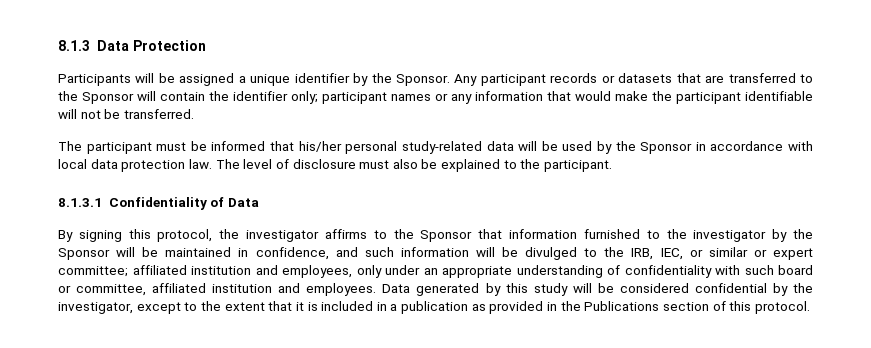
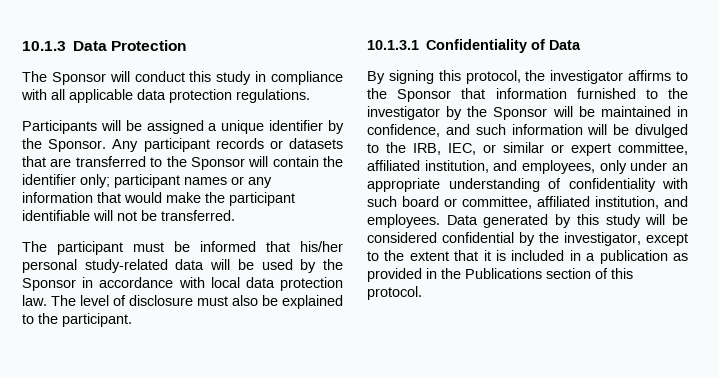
[58,40,90,51] 8.1.3 -> [22,41,66,51] 10.1.3
(206, 45) none -> [22,71,343,85] [21,89,310,103] // The Sponsor will conduct this study in compliance with all applicable data protection regulations.
[58,198,102,207] 8.1.3.1 -> [367,40,419,50] 10.1.3.1
[58,265,251,277] committee; affiliated institution -> [618,142,688,155] [367,160,489,173] committee, affiliated institution,
[212,284,273,293] institution -> [595,196,659,209] institution,

